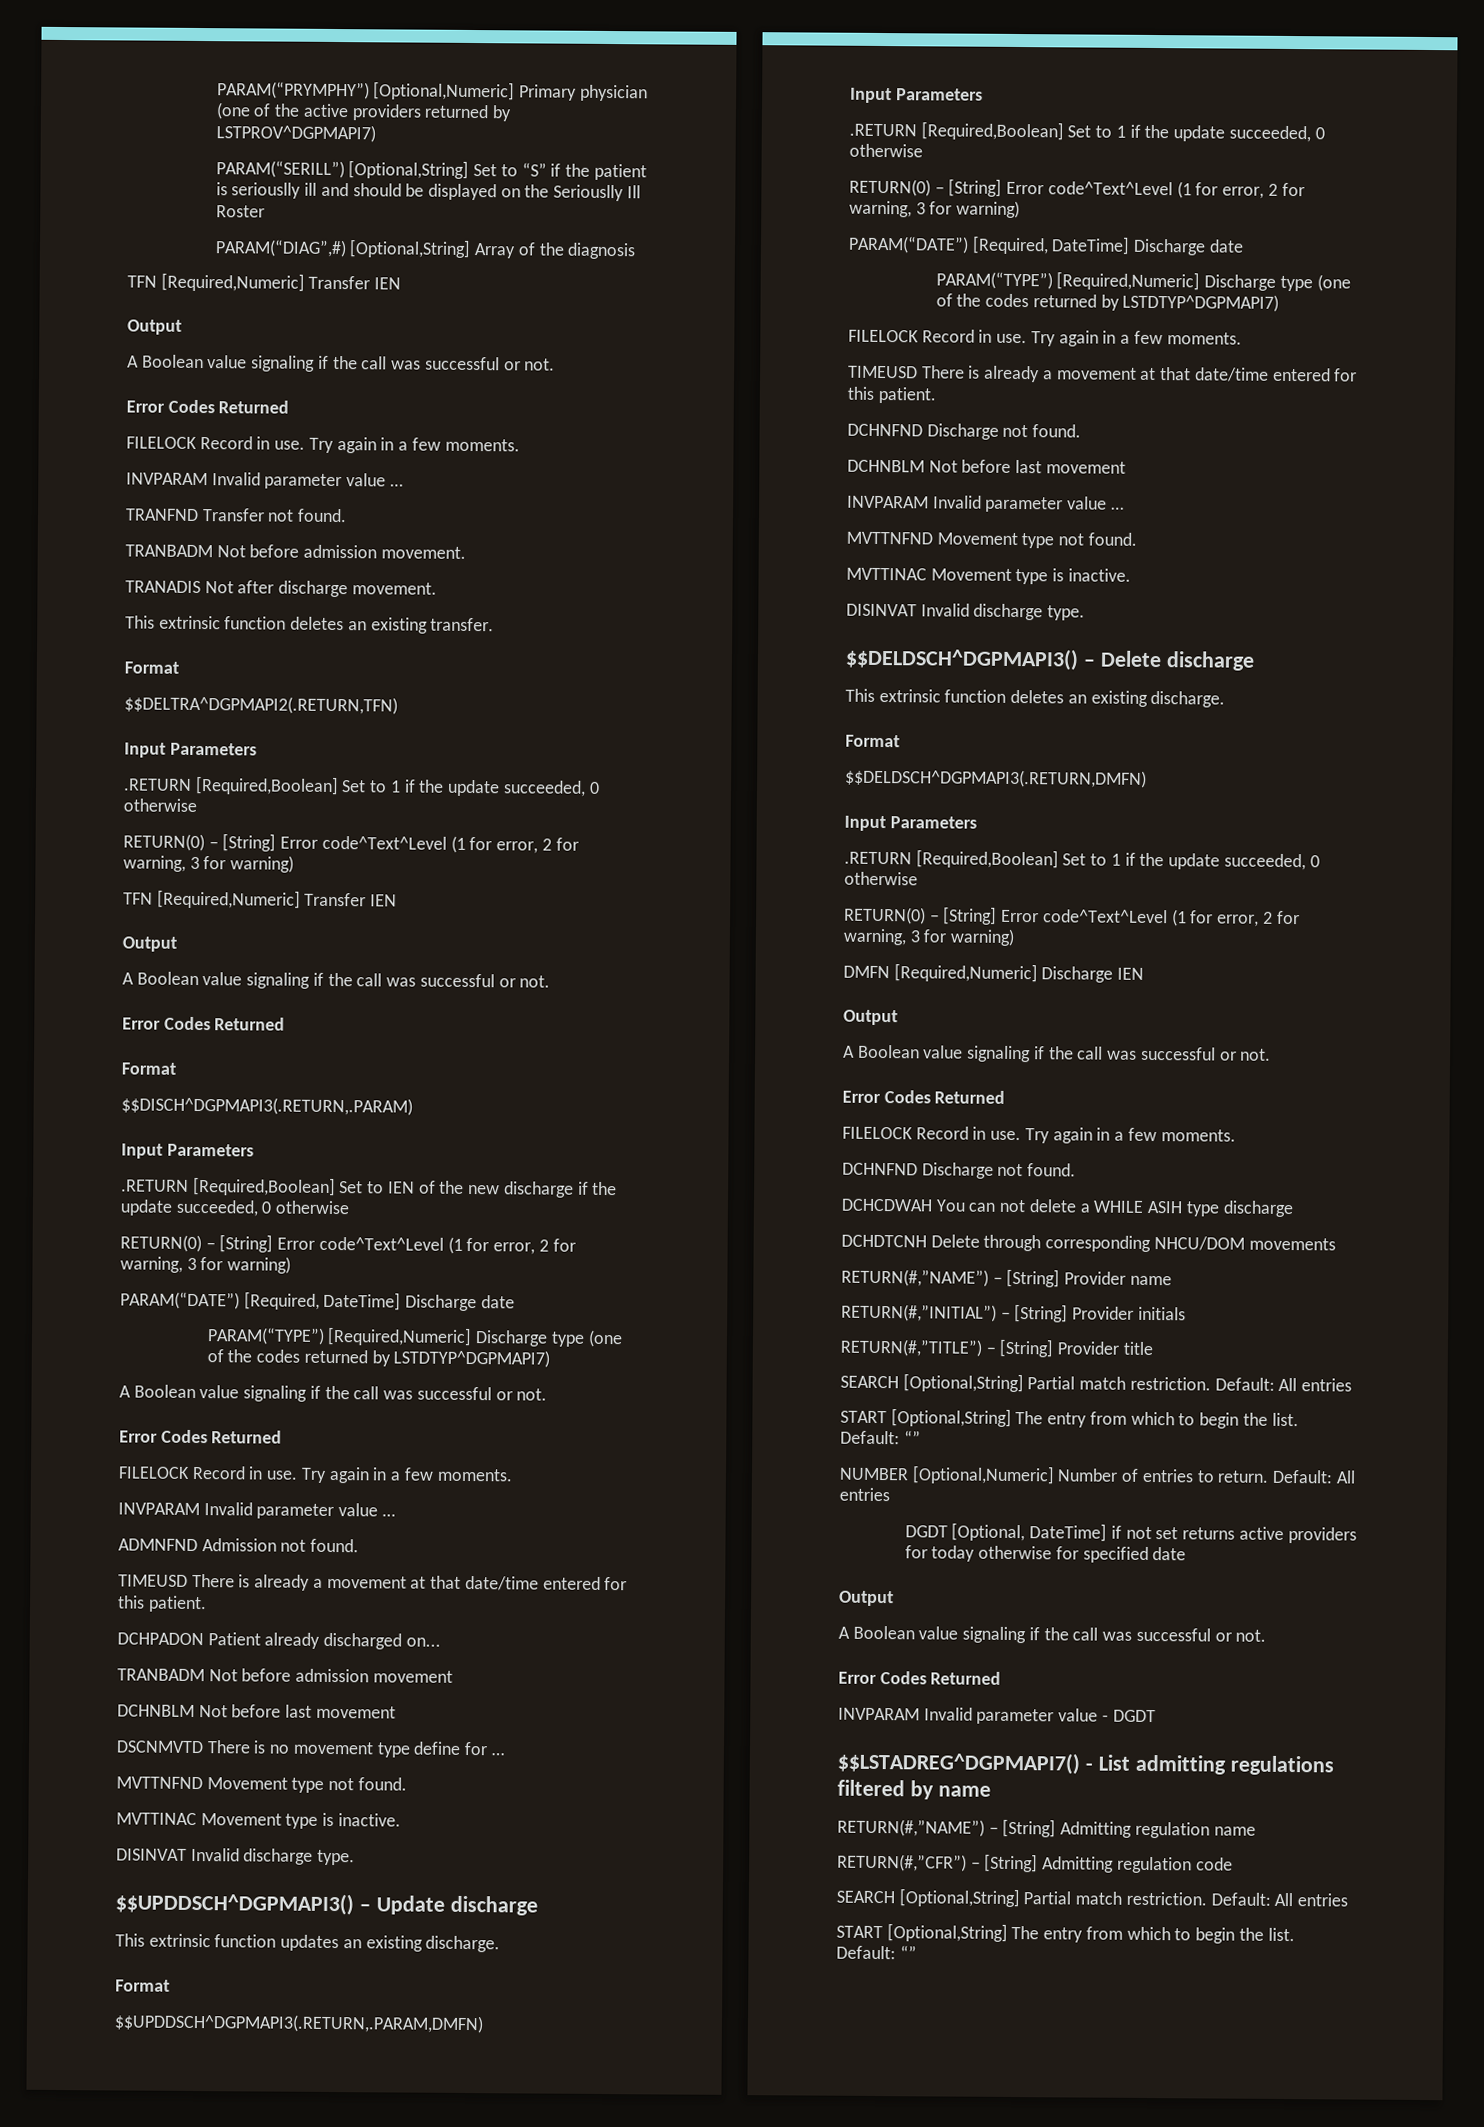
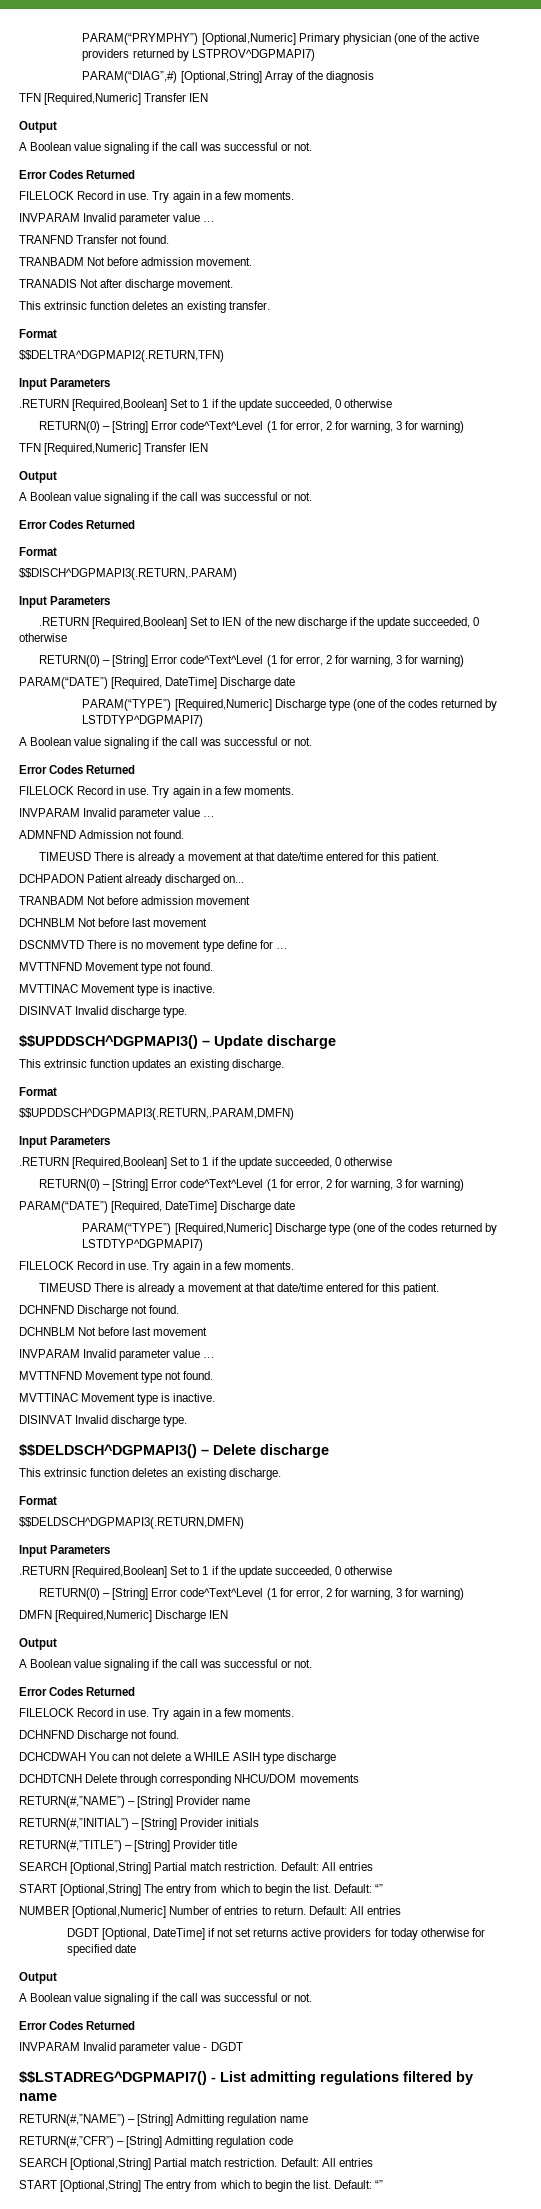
[215,160,647,181] [215,182,641,202] [215,205,265,218] // PARAM(“SERILL”) [Optional,String] Set to “S” if the patient is seriouslly ill and should be displayed on the Seriouslly Ill Roster -> (315, 55) none

